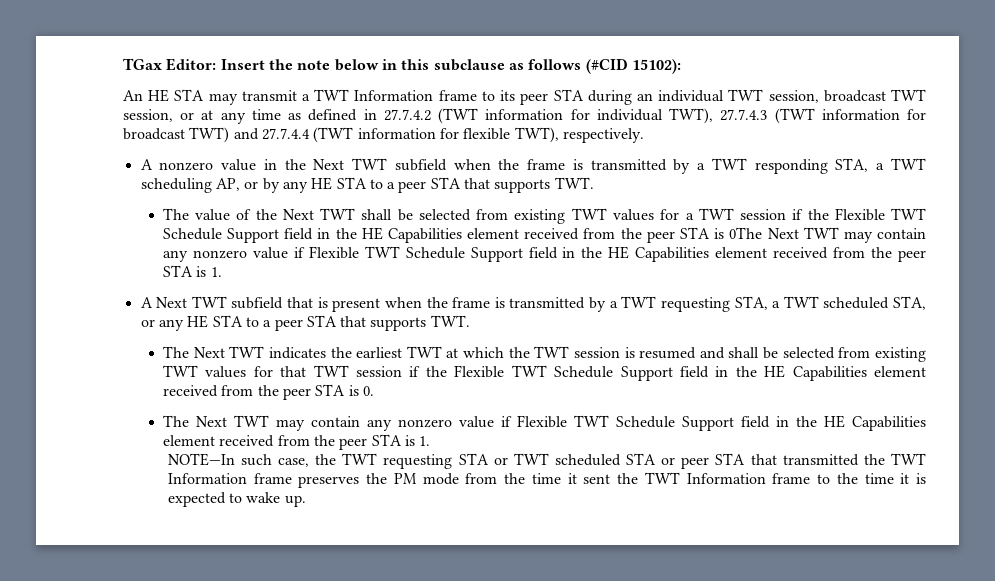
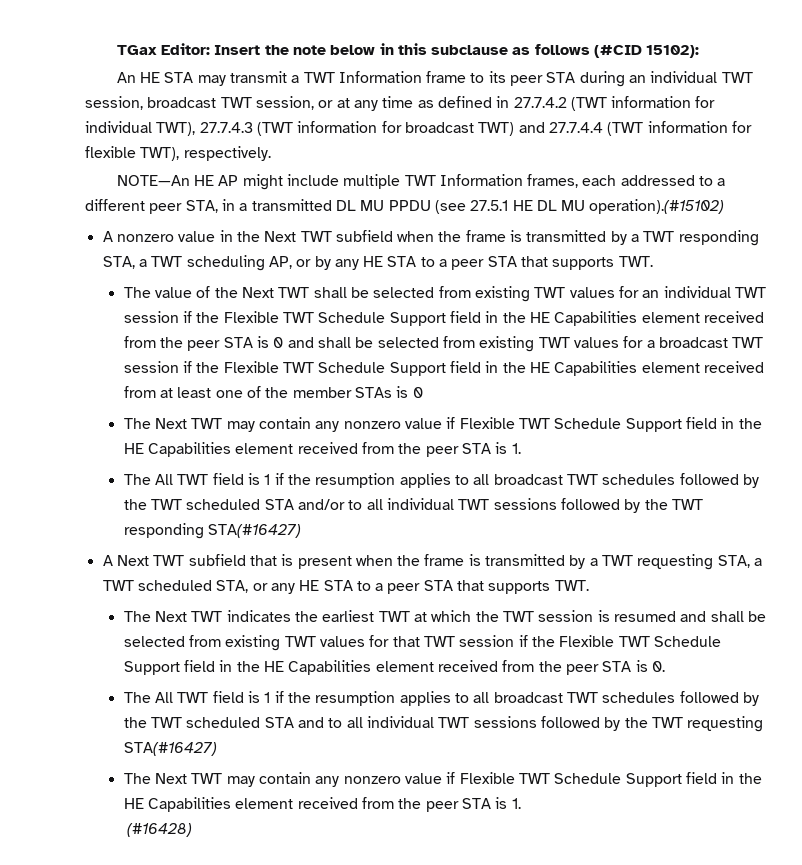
(644, 135) none -> [116,174,726,190] [85,199,725,214] // NOTE—An HE AP might include multiple TWT Information frames, each addressed to a different peer STA, in a transmitted DL MU PPDU (see 27.5.1 HE DL MU operation).(#15102)
[685,213,694,220] a -> [642,286,731,298] an individual
[729,227,763,239] 0The -> [273,336,764,352] [123,361,764,376] [123,386,423,398] [123,418,151,429] 0 and shall be selected from existing TWT values for a broadcast TWT session if the Flexible TWT Schedule Support field in the HE Capabilities element received from at least one of the member STAs is 0 // The
(222, 272) none -> [123,473,759,488] [123,498,703,513] [123,523,302,539] // The All TWT field is 1 if the resumption applies to all broadcast TWT schedules followed by the TWT scheduled STA and/or to all individual TWT sessions followed by the TWT responding STA(#16427)
(374, 391) none -> [123,691,759,706] [123,716,764,732] [123,742,217,756] // The All TWT field is 1 if the resumption applies to all broadcast TWT schedules followed by the TWT scheduled STA and to all individual TWT sessions followed by the TWT requesting STA(#16427)
[167,453,926,469] [167,472,926,488] [167,492,306,507] NOTE—In such case, the TWT requesting STA or TWT scheduled STA or peer STA that transmitted the TWT Information frame preserves the PM mode from the time it sent the TWT Information frame to the time it is expected to wake up. -> [127,823,193,837] (#16428)

